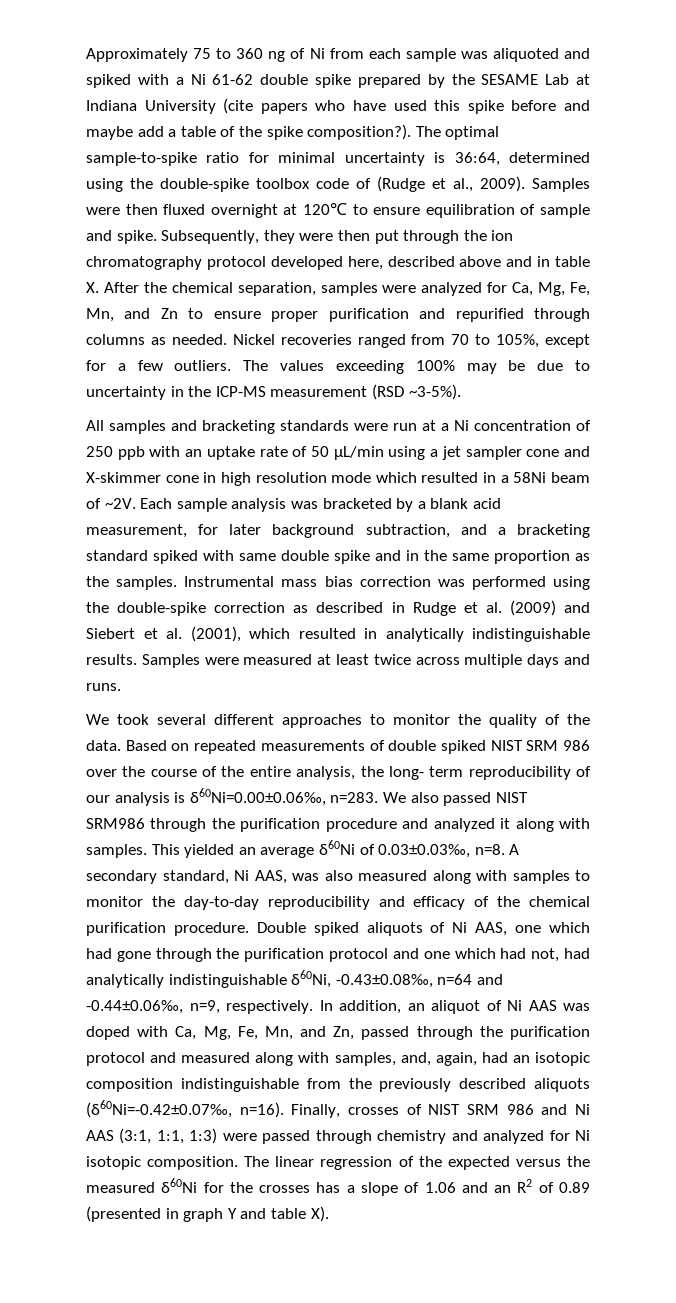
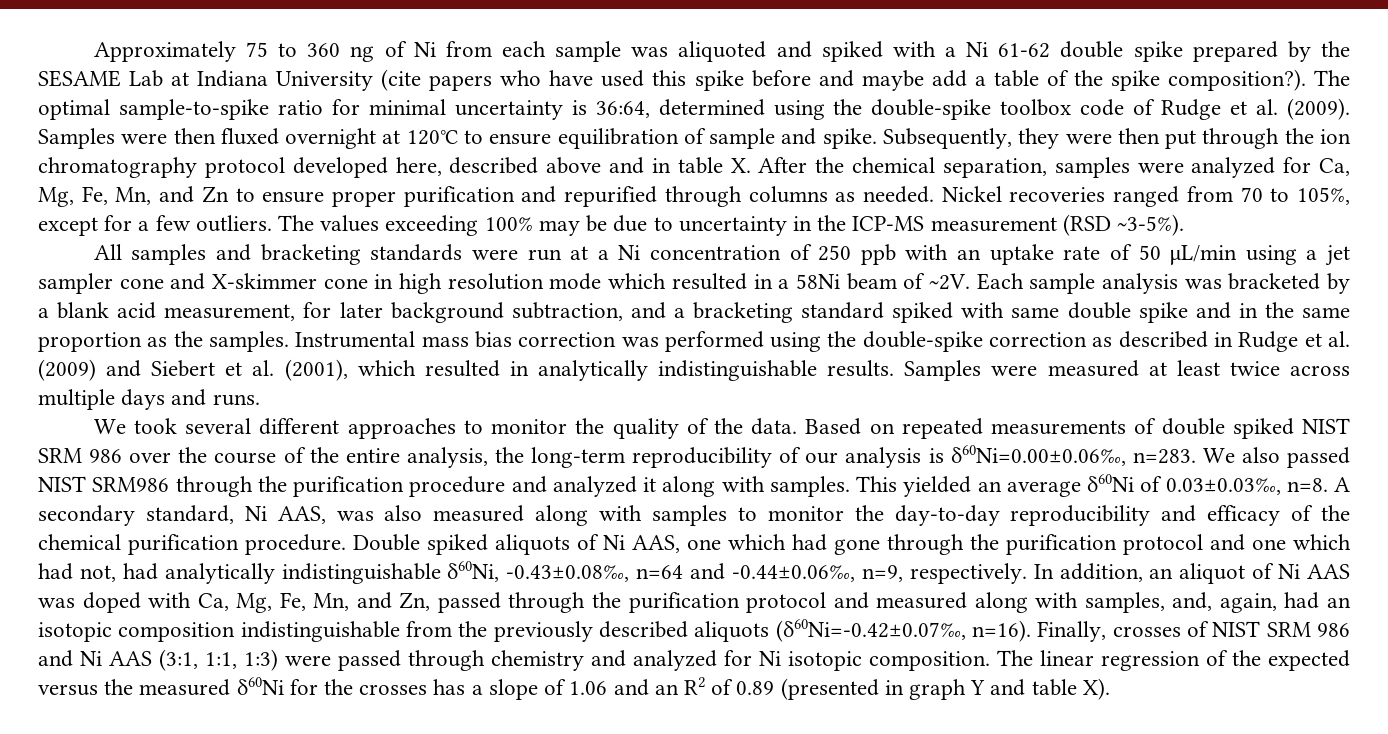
[377,176,525,192] (Rudge et al., 2009). -> [1161,98,1350,120] Rudge et al. (2009).
[388,766,464,780] long- term -> [531,447,626,468] long-term

